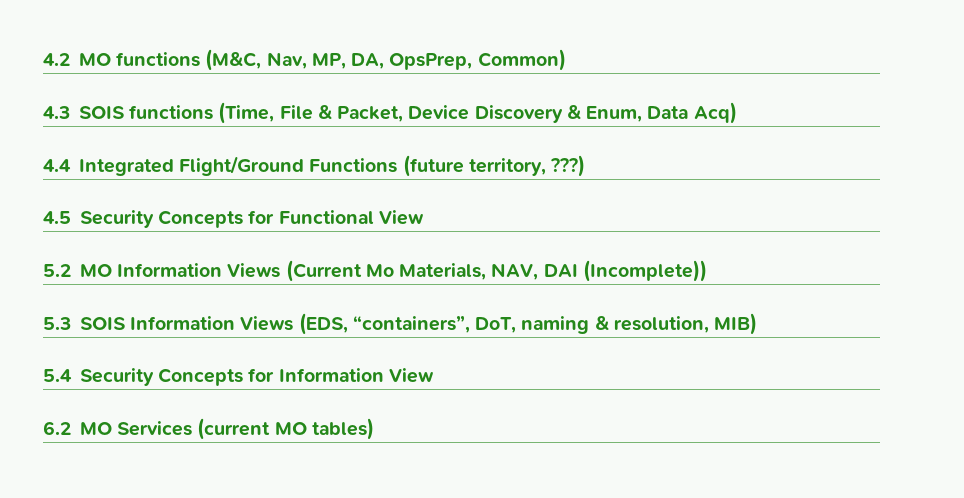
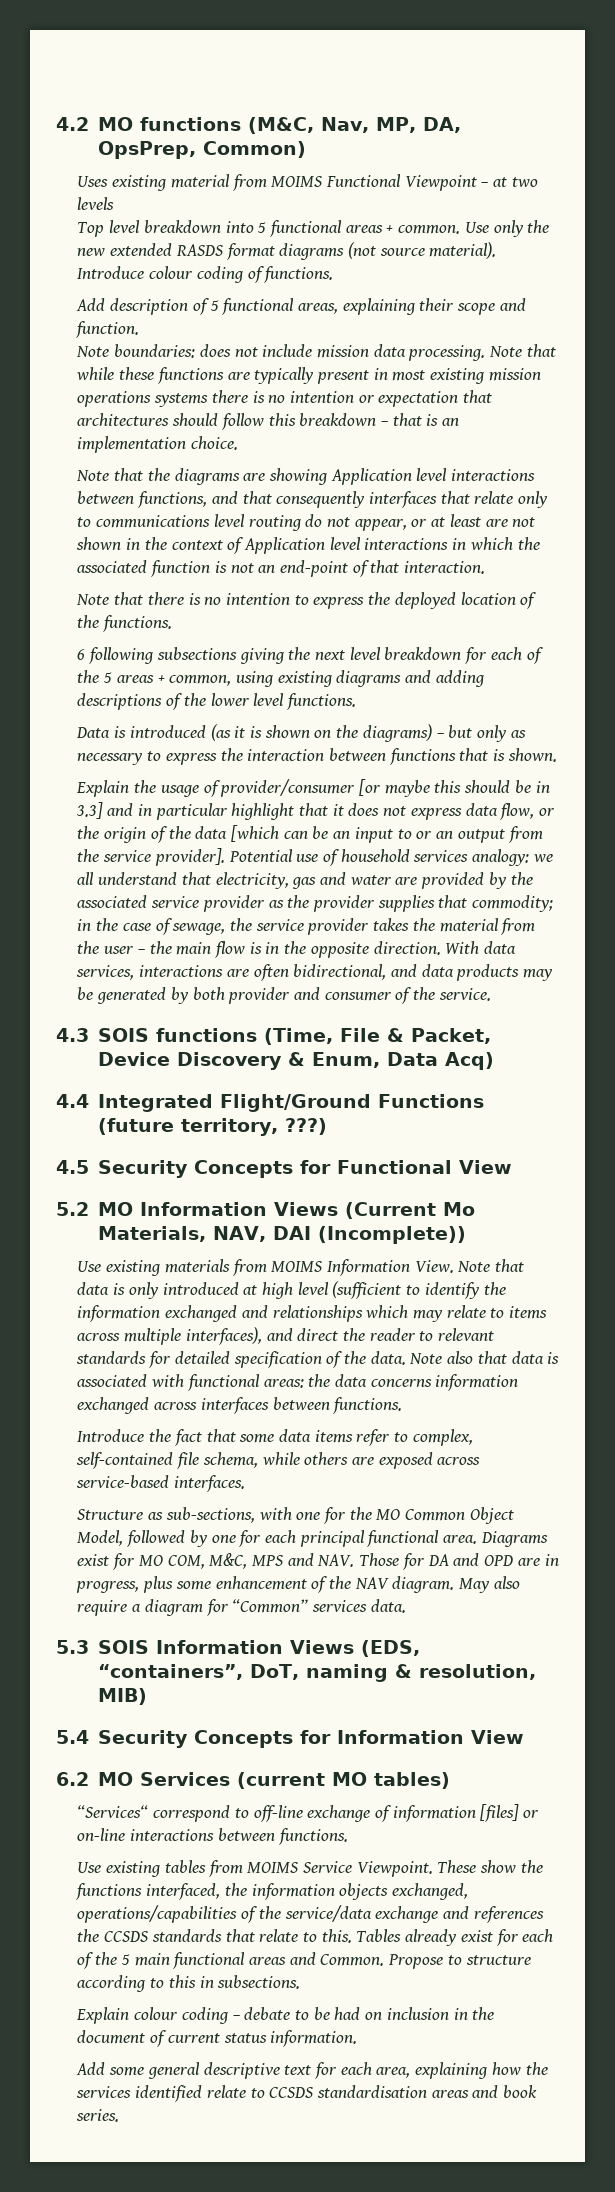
(566, 60) none -> [77,174,538,191] [77,197,115,210] [77,220,550,237] [77,242,497,260] [77,266,334,283] [76,298,526,315] [76,321,140,338] [76,344,556,361] [76,367,541,384] [77,390,493,407] [77,413,460,430] [77,436,239,453] [76,468,536,485] [77,491,549,508] [77,514,536,531] [76,537,540,554] [77,560,486,577] [76,592,538,609] [77,615,173,632] [77,647,544,664] [77,670,484,687] [77,693,356,710] [76,724,526,742] [77,748,557,765] [76,779,550,797] [76,802,556,820] [77,825,543,843] [77,848,553,866] [77,872,533,889] [77,895,554,912] [77,918,536,935] [77,941,517,958] [76,964,554,981] [77,987,491,1004] // Uses existing material from MOIMS Functional Viewpoint – at two levels // Top level breakdown into 5 functional areas + common. Use only the new extended RASDS format diagrams (not source material). Introduce colour coding of functions. // Add description of 5 functional areas, explaining their scope and function. // Note boundaries: does not include mission data processing. Note that while these functions are typically present in most existing mission operations systems there is no intention or expectation that architectures should follow this breakdown – that is an implementation choice. // Note that the diagrams are showing Application level interactions between functions, and that consequently interfaces that relate only to communications level routing do not appear, or at least are not shown in the context of Application level interactions in which the associated function is not an end-point of that interaction. // Note that there is no intention to express the deployed location of the functions. // 6 following subsections giving the next level breakdown for each of the 5 areas + common, using existing diagrams and adding descriptions of the lower level functions. // Data is introduced (as it is shown on the diagrams) – but only as necessary to express the interaction between functions that is shown. // Explain the usage of provider/consumer [or maybe this should be in 3.3] and in particular highlight that it does not express data flow, or the origin of the data [which can be an input to or an output from the service provider]. Potential use of household services analogy: we all understand that electricity, gas and water are provided by the associated service provider as the provider supplies that commodity; in the case of sewage, the service provider takes the material from the user – the main flow is in the opposite direction. With data services, interactions are often bidirectional, and data products may be generated by both provider and consumer of the service.
(707, 271) none -> [77,1259,525,1276] [77,1281,506,1299] [77,1305,548,1322] [77,1327,495,1345] [76,1351,560,1368] [77,1374,519,1391] [77,1397,403,1414] [77,1429,473,1446] [76,1452,481,1469] [76,1475,246,1492] [77,1507,514,1524] [77,1530,548,1547] [77,1553,559,1570] [76,1576,520,1593] [77,1599,406,1616] // Use existing materials from MOIMS Information View. Note that data is only introduced at high level (sufficient to identify the information exchanged and relationships which may relate to items across multiple interfaces), and direct the reader to relevant standards for detailed specification of the data. Note also that data is associated with functional areas: the data concerns information exchanged across interfaces between functions. // Introduce the fact that some data items refer to complex, self-contained file schema, while others are exposed across service-based interfaces. // Structure as sub-sections, with one for the MO Common Object Model, followed by one for each principal functional area. Diagrams exist for MO COM, M&C, MPS and NAV. Those for DA and OPD are in progress, plus some enhancement of the NAV diagram. May also require a diagram for “Common” services data.
(374, 429) none -> [77,1804,540,1822] [77,1828,348,1845] [77,1860,543,1877] [76,1883,468,1900] [77,1905,544,1923] [77,1929,554,1946] [77,1952,531,1969] [77,1975,301,1992] [76,2007,495,2024] [77,2030,358,2047] [76,2062,548,2079] [76,2085,538,2102] [76,2109,120,2122] // “Services“ correspond to off-line exchange of information [files] or on-line interactions between functions. // Use existing tables from MOIMS Service Viewpoint. These show the functions interfaced, the information objects exchanged, operations/capabilities of the service/data exchange and references the CCSDS standards that relate to this. Tables already exist for each of the 5 main functional areas and Common. Propose to structure according to this in subsections. // Explain colour coding – debate to be had on inclusion in the document of current status information. // Add some general descriptive text for each area, explaining how the services identified relate to CCSDS standardisation areas and book series.

